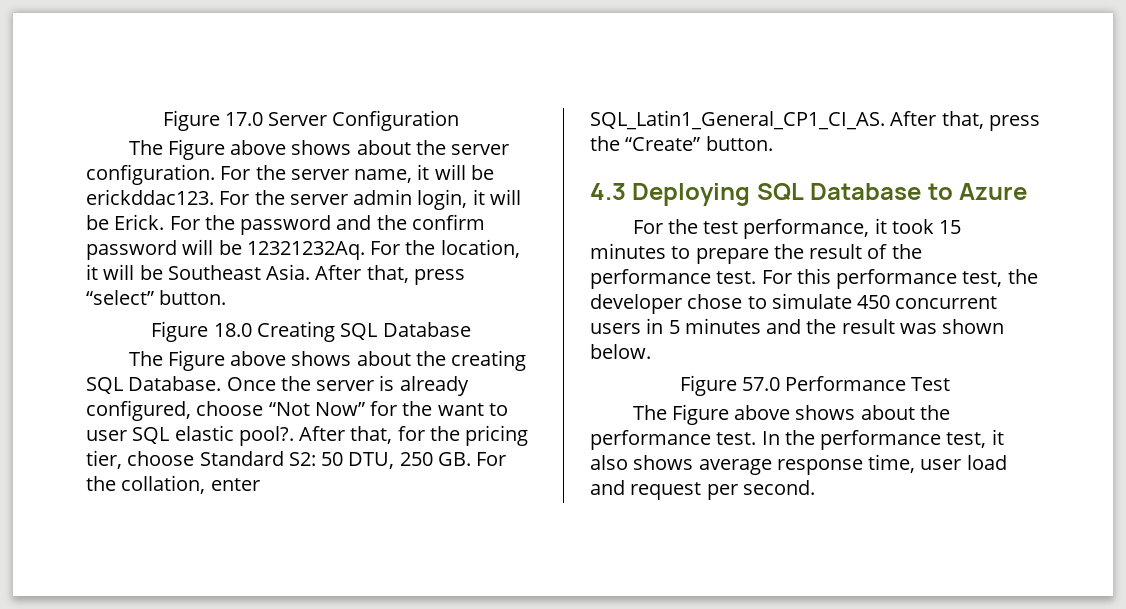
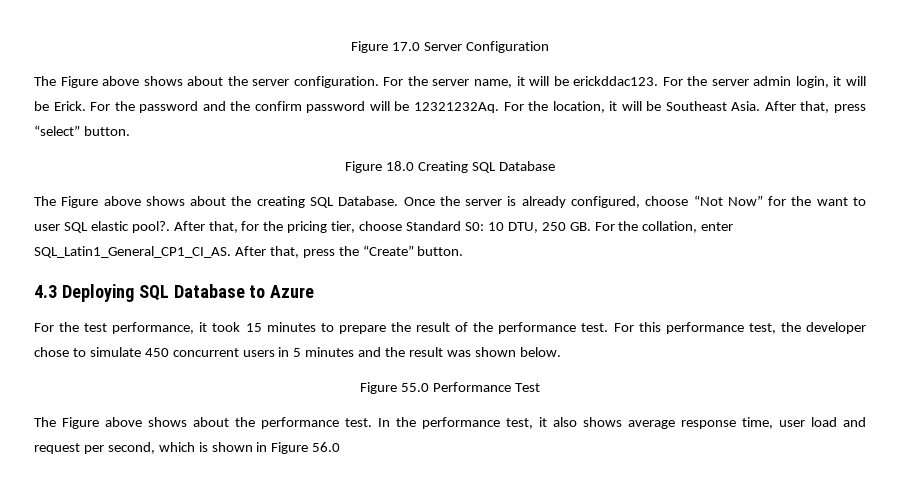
[288,452,344,466] S2: 50 -> [464,222,504,231] S0: 10
[741,377,780,391] 57.0 -> [401,383,430,392] 55.0
[742,480,815,495] second. -> [107,442,341,454] second, which is shown in Figure 56.0

